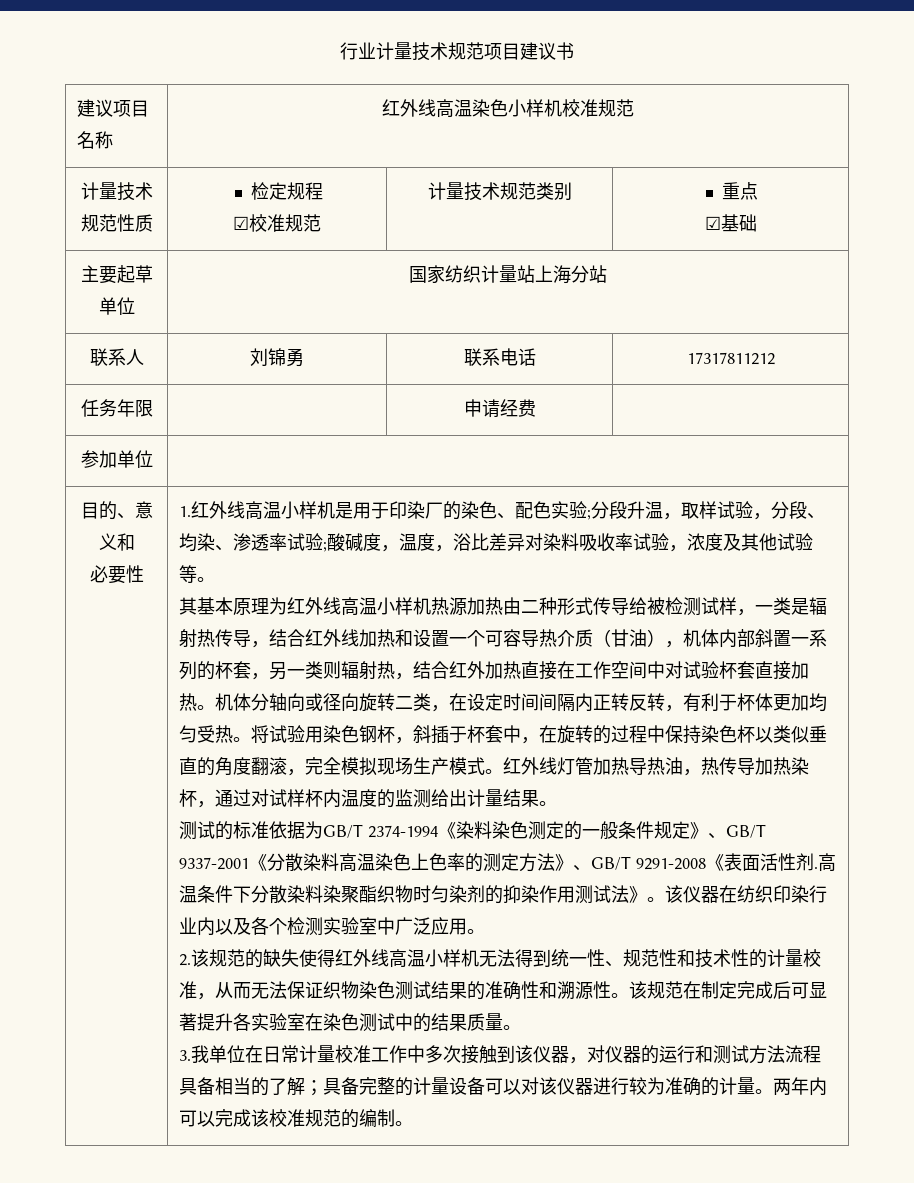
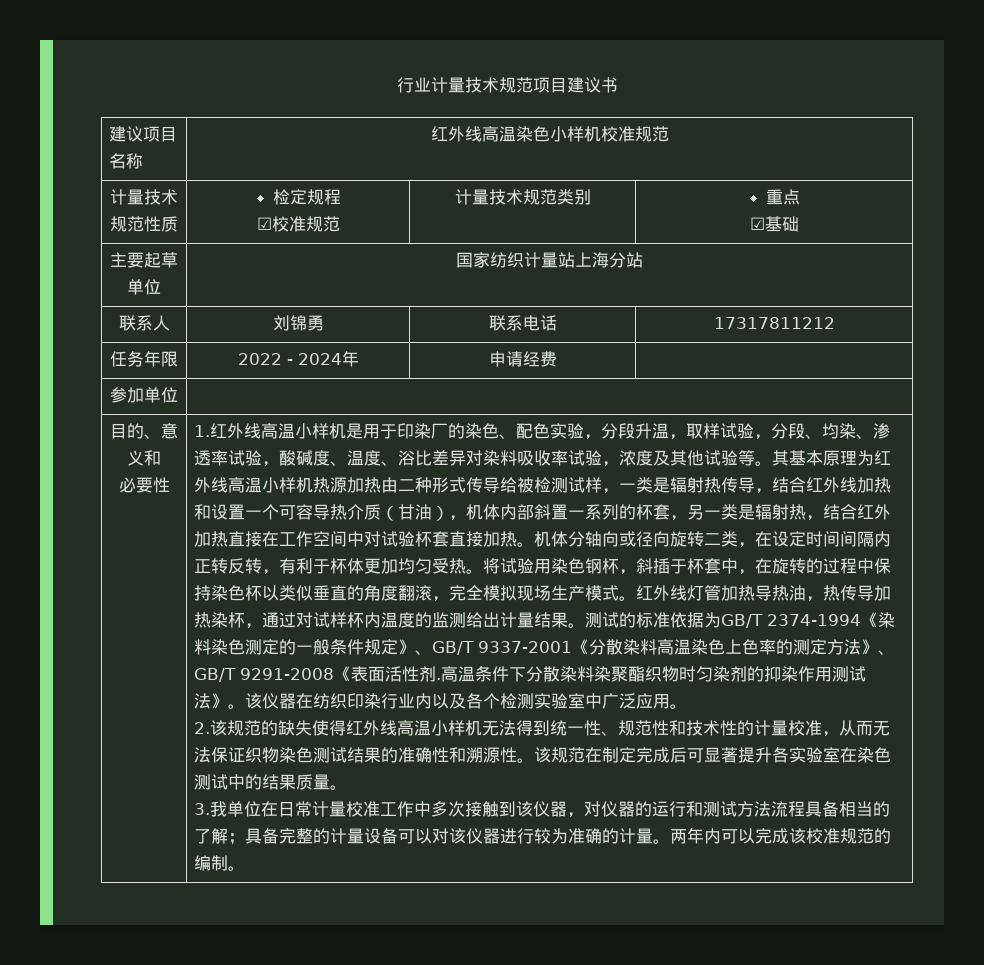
(153, 408) none -> [237,350,359,367] 2022 - 2024年
[586,509,591,520] ; -> [583,434,601,440] ，
[322,533,453,552] ;酸碱度，温度， -> [261,450,398,467] ，酸碱度、温度、
(215, 579) // -> (772, 463) none
[322,661,341,679] 则 -> [737,504,755,520] 是
(557, 803) // -> (585, 625) none

